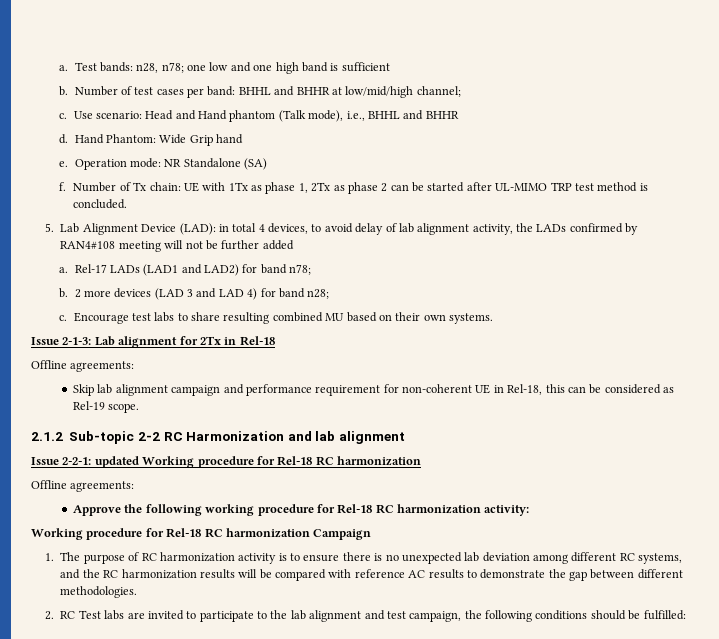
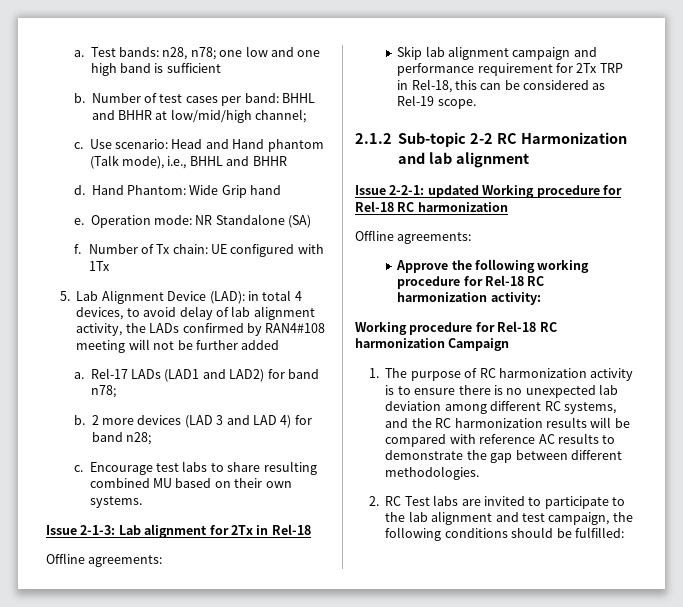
(199, 187) none -> [230,244,295,257] configured
[250,182,648,194] [73,199,128,209] as phase 1, 2Tx as phase 2 can be started after UL-MIMO TRP test method is concluded. -> (110, 266) none
[401,384,491,394] non-coherent UE -> [576,63,623,73] 2Tx TRP

